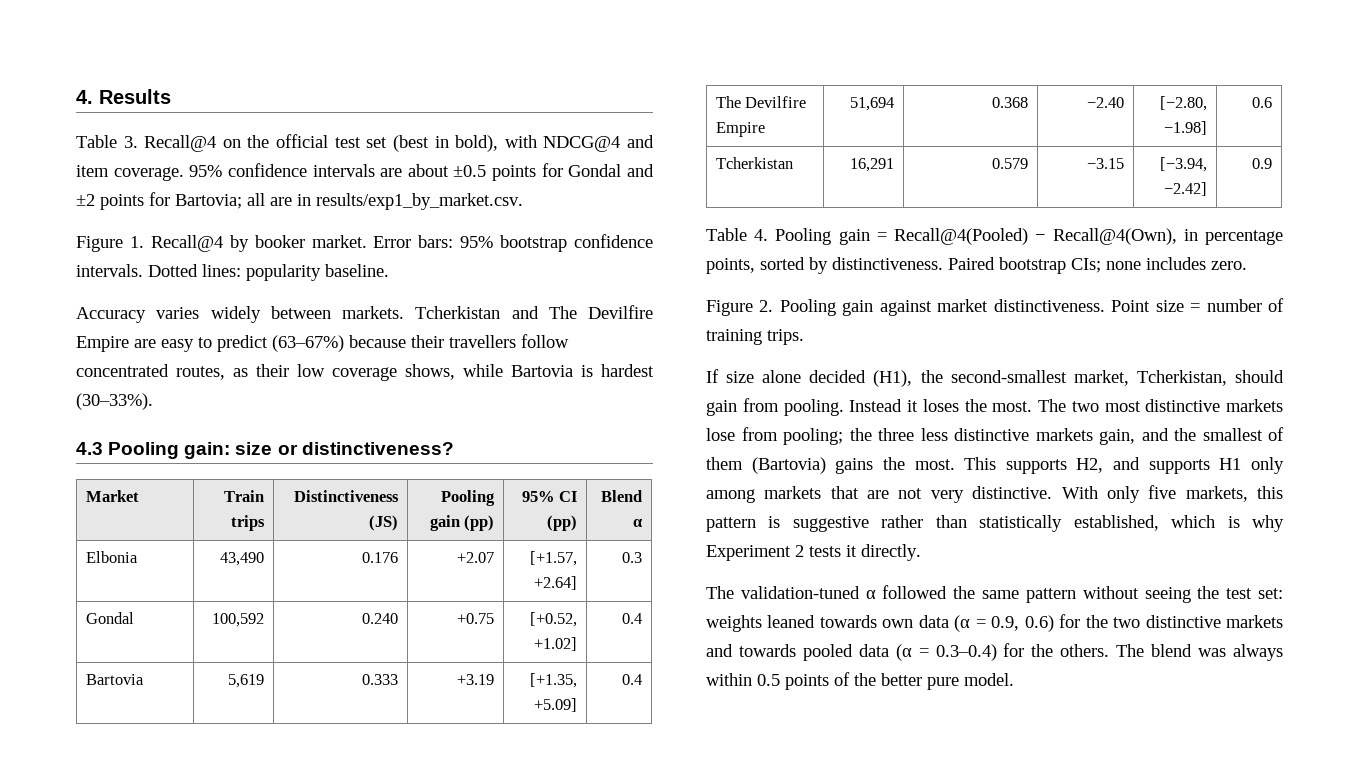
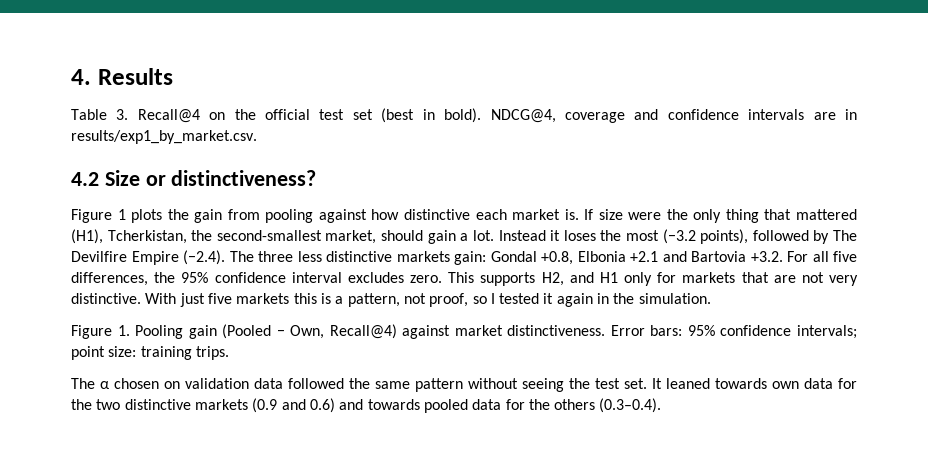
[455,135,655,152] [76,163,654,181] [76,192,523,210] [76,234,653,252] [76,264,389,281] [76,305,653,323] [76,334,569,352] [76,364,654,381] [76,393,153,410] [76,442,454,459] [85,490,139,502] [224,490,265,502] [231,515,266,531] [294,490,400,502] [369,515,399,531] [441,490,496,506] [429,515,495,531] [521,491,578,502] [547,515,578,531] [601,490,643,502] [633,519,644,527] [85,551,138,563] [220,552,265,566] [362,552,399,563] [457,552,495,563] [530,551,578,566] [534,576,578,590] [622,552,643,563] [85,612,134,624] [212,613,265,627] [362,613,399,624] [457,613,495,624] [530,612,578,627] [534,637,578,651] [622,613,643,624] [85,674,144,685] [228,674,265,688] [362,674,399,685] [457,674,495,685] [530,673,578,688] [534,698,578,712] [622,674,643,685] [715,96,807,108] [715,122,765,137] [850,97,895,111] [992,97,1029,108] [1087,97,1125,108] [1160,96,1208,111] [1164,121,1208,135] [1252,97,1273,108] [715,157,793,169] [850,158,895,172] [992,158,1029,169] [1087,158,1125,169] [1160,157,1208,172] [1164,182,1208,196] [1252,158,1273,169] [706,228,1283,245] [706,257,1247,274] [706,298,1284,316] [706,329,804,345] [706,369,913,387] bold), with NDCG@4 and item coverage. 95% confidence intervals are about ±0.5 points for Gondal and ±2 points for Bartovia; all are in results/exp1_by_market.csv. // Figure 1. Recall@4 by booker market. Error bars: 95% bootstrap confidence intervals. Dotted lines: popularity baseline. // Accuracy varies widely between markets. Tcherkistan and The Devilfire Empire are easy to predict (63–67%) because their travellers follow concentrated routes, as their low coverage shows, while Bartovia is hardest (30–33%). // 4.3 Pooling gain: size or distinctiveness? // Market | Train trips | Distinctiveness (JS) | Pooling gain (pp) | 95% CI (pp) | Blend α // Elbonia | 43,490 | 0.176 | +2.07 | [+1.57, +2.64] | 0.3 // Gondal | 100,592 | 0.240 | +0.75 | [+0.52, +1.02] | 0.4 // Bartovia | 5,619 | 0.333 | +3.19 | [+1.35, +5.09] | 0.4 // The Devilfire Empire | 51,694 | 0.368 | −2.40 | [−2.80, −1.98] | 0.6 // Tcherkistan | 16,291 | 0.579 | −3.15 | [−3.94, −2.42] | 0.9 // Table 4. Pooling gain = Recall@4(Pooled) − Recall@4(Own), in percentage points, sorted by distinctiveness. Paired bootstrap CIs; none includes zero. // Figure 2. Pooling gain against market distinctiveness. Point size = number of training trips. // If size alone decided (H1), -> [444,108,857,123] [71,130,257,144] [71,170,317,186] [71,209,857,223] [71,229,187,244] bold). NDCG@4, coverage and confidence intervals are in results/exp1_by_market.csv. // 4.2 Size or distinctiveness? // Figure 1 plots the gain from pooling against how distinctive each market is. If size were the only thing that mattered (H1), Tcherkistan,
[1136,370,1227,386] Tcherkistan, -> (377, 237) none
[742,398,844,416] from pooling. -> [460,230,494,241] a lot.
[992,399,1283,412] [706,427,1284,445] [706,457,955,474] most. The two most distinctive markets lose from pooling; the three less distinctive markets gain, and the smallest of them (Bartovia) gains the most. -> [625,229,857,244] [71,250,857,265] [71,272,442,286] most (−3.2 points), followed by The Devilfire Empire (−2.4). The three less distinctive markets gain: Gondal +0.8, Elbonia +2.1 and Bartovia +3.2. For all five differences, the 95% confidence interval excludes zero.
[1148,459,1210,474] supports -> (594, 277) none
[706,489,755,503] among -> [657,272,677,283] for
[1106,485,1283,503] [706,515,1284,532] [706,544,921,561] [706,586,876,599] only five markets, this pattern is suggestive rather than statistically established, which is why Experiment 2 tests it directly. // The validation-tuned α -> [179,293,711,307] [71,324,857,339] [71,346,229,360] [71,378,283,389] just five markets this is a pattern, not proof, so I tested it again in the simulation. // Figure 1. Pooling gain (Pooled − Own, Recall@4) against market distinctiveness. Error bars: 95% confidence intervals; point size: training trips. // The α chosen on validation data
[1258,588,1283,599] [706,615,762,632] set: weights -> [624,378,662,389] set. It
[954,615,1054,632] (α = 0.9, 0.6) -> (833, 383) none
(1283, 621) none -> [252,398,335,413] (0.9 and 0.6)
[895,643,1283,661] [706,672,1014,690] (α = 0.3–0.4) for the others. The blend was always within 0.5 points of the better pure model. -> [505,398,662,413] for the others (0.3–0.4).

